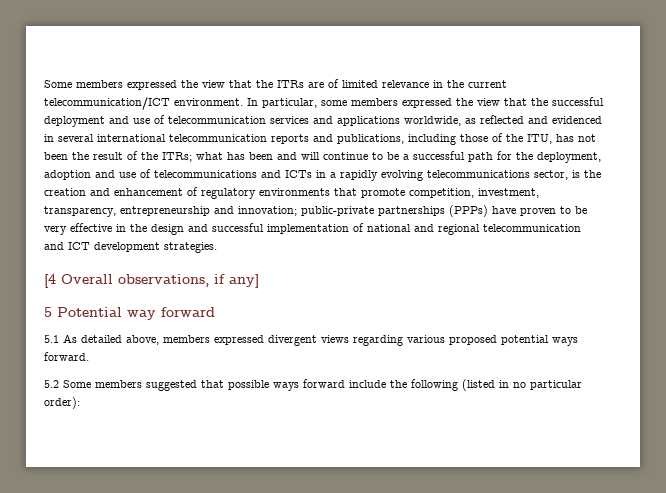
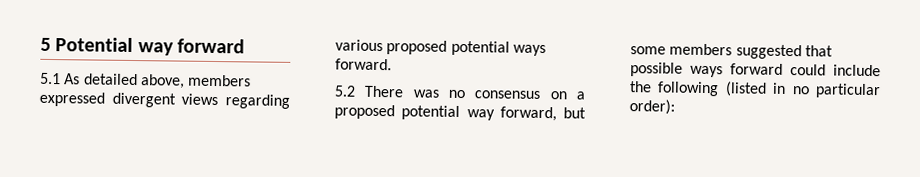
[44,79,507,90] [44,97,604,110] [44,115,602,127] [44,133,596,145] [44,151,601,163] [44,169,601,181] [44,187,539,199] [44,205,587,217] [44,223,581,235] [44,242,217,253] [44,274,259,288] Some members expressed the view that the ITRs are of limited relevance in the current telecommunication/ICT environment. In particular, some members expressed the view that the successful deployment and use of telecommunication services and applications worldwide, as reflected and evidenced in several international telecommunication reports and publications, including those of the ITU, has not been the result of the ITRs; what has been and will continue to be a successful path for the deployment, adoption and use of telecommunications and ICTs in a rapidly evolving telecommunications sector, is the creation and enhancement of regulatory environments that promote competition, investment, transparency, entrepreneurship and innovation; public-private partnerships (PPPs) have proven to be very effective in the design and successful implementation of national and regional telecommunication and ICT development strategies. // [4 Overall observations, if any] // -> (40, 44) none
[63,380,91,388] Some -> [364,85,585,100] [334,104,586,122] [630,46,666,55] There was no consensus on a proposed potential way forward, but some
(345, 383) none -> [790,64,826,76] could

